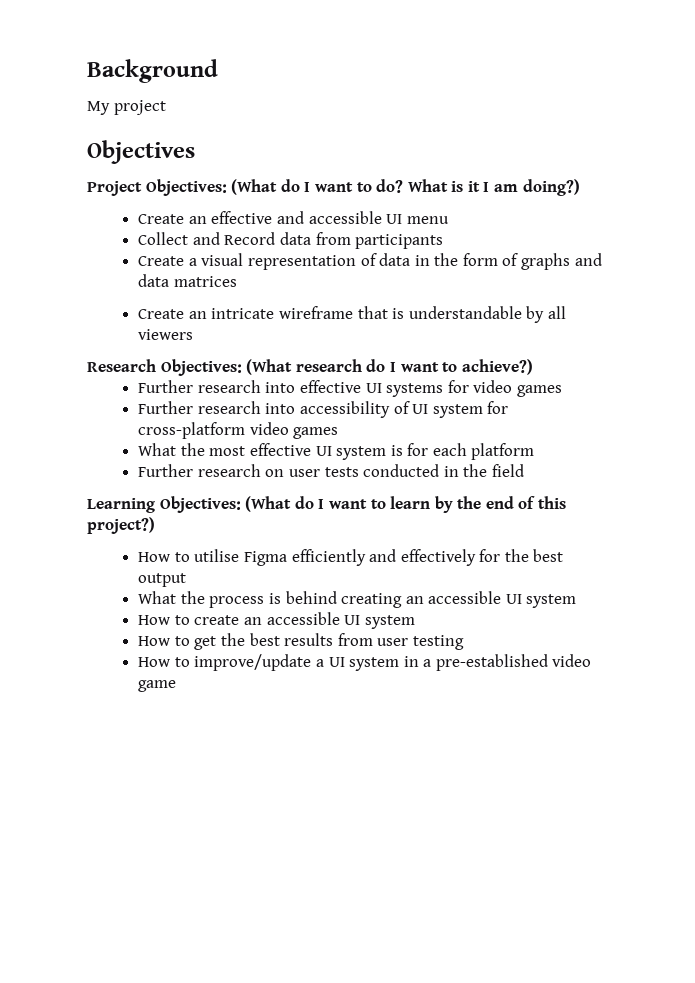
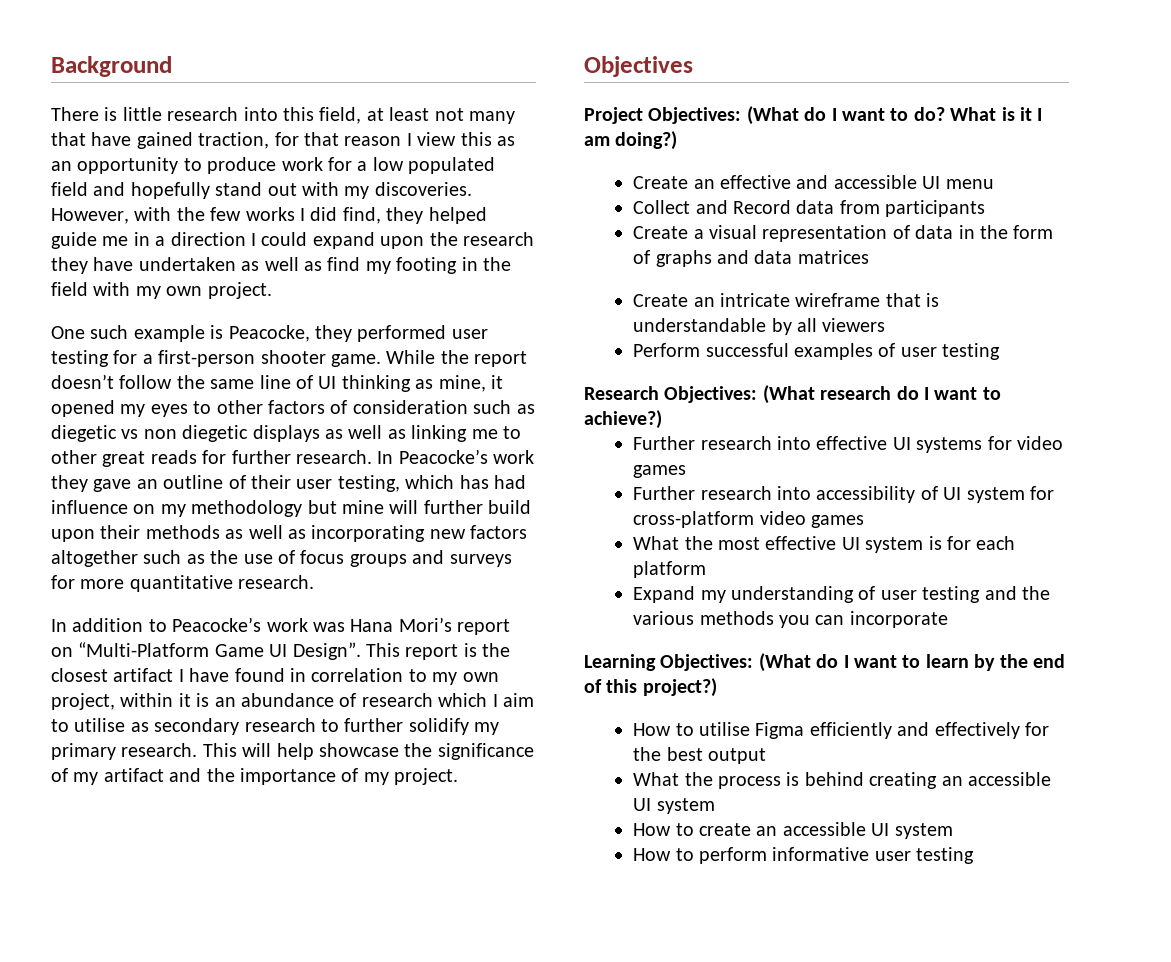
[87,100,166,115] My project -> [51,107,515,124] [51,132,515,149] [51,157,496,174] [51,182,472,199] [51,207,487,224] [51,232,534,249] [51,257,511,274] [51,282,272,299] [51,325,488,342] [51,350,528,367] [51,374,503,392] [51,400,535,417] [51,425,521,442] [51,449,535,467] [51,475,526,492] [51,500,532,517] [51,525,528,542] [51,550,512,567] [51,575,315,592] [51,617,511,635] [51,642,511,660] [51,668,499,685] [51,693,534,710] [51,718,500,735] [51,743,534,760] [51,768,459,785] There is little research into this field, at least not many that have gained traction, for that reason I view this as an opportunity to produce work for a low populated field and hopefully stand out with my discoveries. However, with the few works I did find, they helped guide me in a direction I could expand upon the research they have undertaken as well as find my footing in the field with my own project. // One such example is Peacocke, they performed user testing for a first-person shooter game. While the report doesn’t follow the same line of UI thinking as mine, it opened my eyes to other factors of consideration such as diegetic vs non diegetic displays as well as linking me to other great reads for further research. In Peacocke’s work they gave an outline of their user testing, which has had influence on my methodology but mine will further build upon their methods as well as incorporating new factors altogether such as the use of focus groups and surveys for more quantitative research. // In addition to Peacocke’s work was Hana Mori’s report on “Multi-Platform Game UI Design”. This report is the closest artifact I have found in correlation to my own project, within it is an abundance of research which I aim to utilise as secondary research to further solidify my primary research. This will help showcase the significance of my artifact and the importance of my project.
(194, 334) none -> [633,343,1001,360] // Perform successful examples of user testing
[138,464,524,477] Further research on user tests conducted in the field -> [633,586,1050,603] [633,611,948,628] Expand my understanding of user testing and the various methods you can incorporate
[194,633,464,650] [138,654,592,671] [138,680,177,692] get the best results from user testing // How to improve/update a UI system in a pre-established video game -> [698,847,975,864] perform informative user testing

